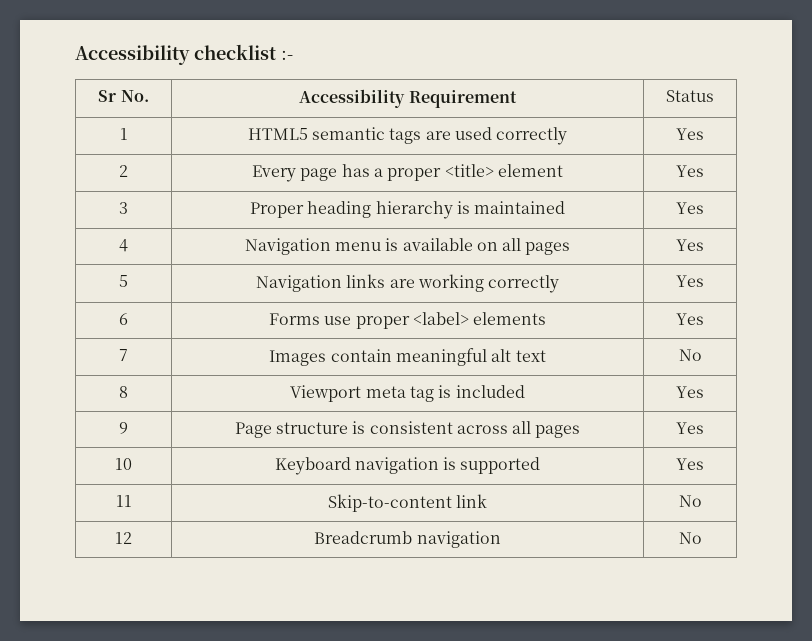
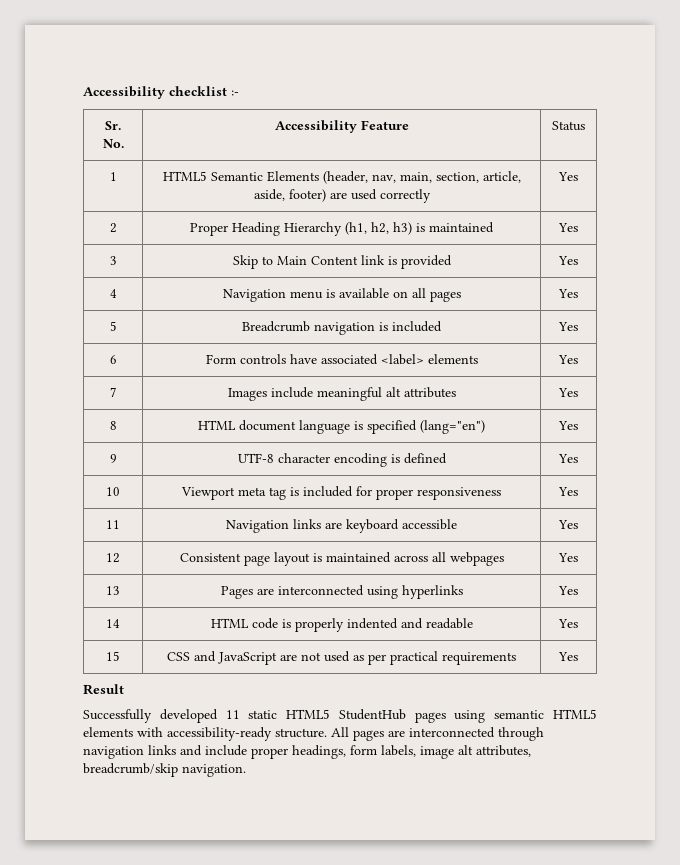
[98,90,117,102] Sr -> [105,121,121,130] Sr.
[408,90,517,108] Requirement -> [360,120,409,130] Feature
[312,127,422,144] semantic tags -> [210,171,521,184] [253,189,326,202] Semantic Elements (header, nav, main, section, article, aside, footer)
[252,164,563,182] [676,165,704,177] [119,202,128,214] [249,201,566,219] Every page has a proper <title> element | Yes // 3 | Proper heading hierarchy is maintained -> [190,222,494,236] [558,223,578,232] [109,256,117,265] [232,255,452,269] Proper Heading Hierarchy (h1, h2, h3) is maintained | Yes // 3 | Skip to Main Content link is provided
[255,274,560,293] [676,275,704,287] [119,313,128,325] [268,313,410,329] Navigation links are working correctly | Yes // 6 | Forms use proper -> [242,321,442,335] [558,322,578,331] [109,355,117,364] [205,354,378,365] Breadcrumb navigation is included | Yes // 6 | Form controls have associated
[330,349,392,362] contain -> [270,387,313,398] include
[515,350,546,362] [678,349,702,361] text | No -> [403,387,456,398] [558,388,578,397] attributes | Yes
(128, 392) none -> [198,420,485,434] [558,421,578,430] [109,454,117,463] [237,453,447,467] [558,454,578,463] [106,487,120,496] | HTML document language is specified (lang="en") | Yes // 9 | UTF-8 character encoding is defined | Yes // 10
[676,386,704,398] [119,422,128,434] [234,421,581,438] [676,422,704,434] [115,458,132,470] [274,457,541,475] [676,458,704,470] [115,495,132,507] [327,494,488,512] [678,495,702,507] [115,532,132,544] [314,531,501,548] [678,532,702,544] | Yes // 9 | Page structure is consistent across all pages | Yes // 10 | Keyboard navigation is supported | Yes // 11 | Skip-to-content link | No // 12 | Breadcrumb navigation | No -> [356,486,501,500] [558,487,578,496] [106,520,120,529] [226,519,457,533] [558,520,578,529] [106,553,120,563] [179,552,504,566] [558,553,578,562] [106,586,120,595] [220,585,463,599] [558,586,578,595] [106,619,120,628] [210,618,473,632] [558,619,578,628] [106,651,120,661] [167,651,516,665] [558,652,578,661] [83,684,124,695] [83,709,597,723] [83,727,544,741] [83,745,531,759] [83,763,246,777] for proper responsiveness | Yes // 11 | Navigation links are keyboard accessible | Yes // 12 | Consistent page layout is maintained across all webpages | Yes // 13 | Pages are interconnected using hyperlinks | Yes // 14 | HTML code is properly indented and readable | Yes // 15 | CSS and JavaScript are not used as per practical requirements | Yes // Result // Successfully developed 11 static HTML5 StudentHub pages using semantic HTML5 elements with accessibility-ready structure. All pages are interconnected through navigation links and include proper headings, form labels, image alt attributes, breadcrumb/skip navigation.

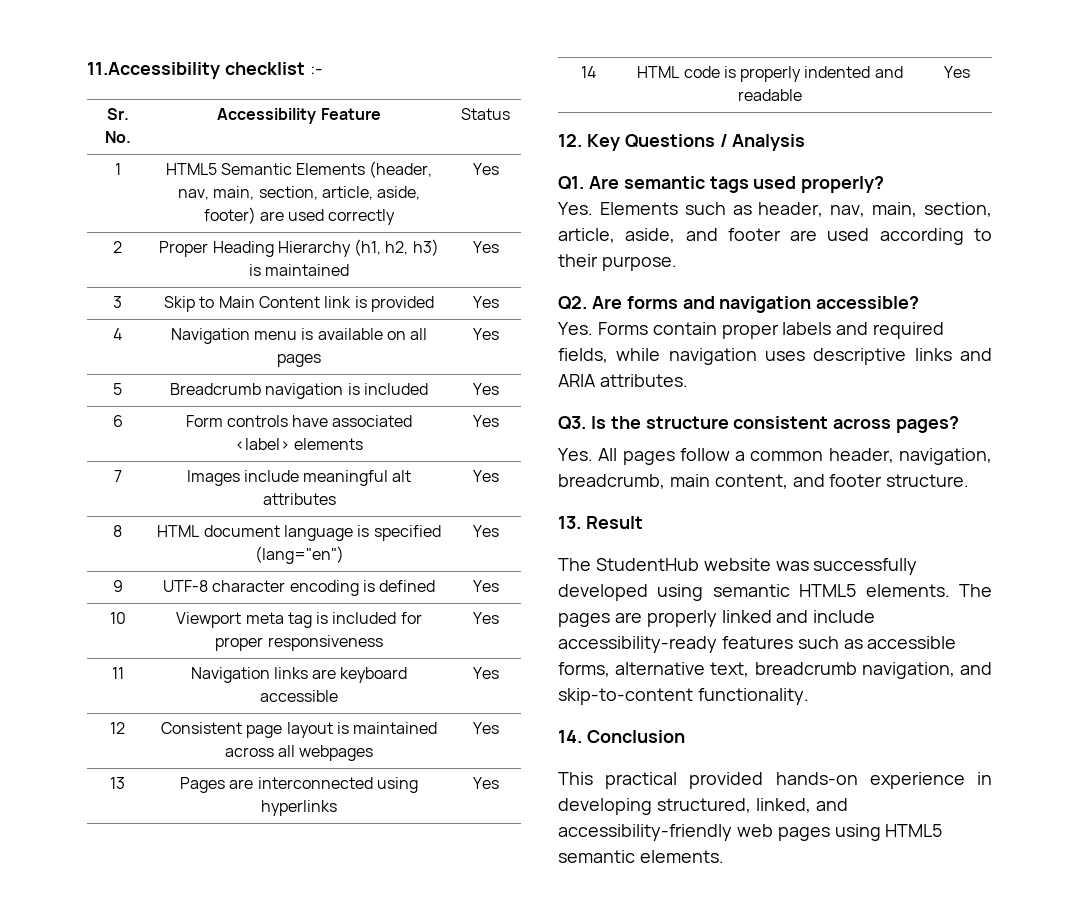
[83,86,165,99] Accessibility -> [87,62,220,79] 11.Accessibility
[106,651,120,661] [167,651,516,665] [558,652,578,661] [83,684,124,695] [83,709,597,723] [83,727,544,741] [83,745,531,759] [83,763,246,777] // 15 | CSS and JavaScript are not used as per practical requirements | Yes // Result // Successfully developed 11 static HTML5 StudentHub pages using semantic HTML5 elements with accessibility-ready structure. All pages are interconnected through navigation links and include proper headings, form labels, image alt attributes, breadcrumb/skip navigation. -> [558,134,806,151] [558,176,885,193] [558,202,992,217] [558,228,992,245] [558,254,677,271] [558,296,920,313] [558,322,945,339] [558,348,992,365] [558,374,688,387] [558,416,960,433] [558,448,992,465] [558,474,970,489] [558,516,643,529] [558,558,918,575] [558,584,992,601] [558,610,876,627] [558,636,957,653] [558,662,992,679] [558,688,809,705] [558,730,685,743] [558,772,992,789] [558,798,848,815] [558,824,943,841] [558,850,724,863] // 12. Key Questions / Analysis // Q1. Are semantic tags used properly? // Yes. Elements such as header, nav, main, section, article, aside, and footer are used according to their purpose. // Q2. Are forms and navigation accessible? // Yes. Forms contain proper labels and required fields, while navigation uses descriptive links and ARIA attributes. // Q3. Is the structure consistent across pages? // Yes. All pages follow a common header, navigation, breadcrumb, main content, and footer structure. // 13. Result // The StudentHub website was successfully developed using semantic HTML5 elements. The pages are properly linked and include accessibility-ready features such as accessible forms, alternative text, breadcrumb navigation, and skip-to-content functionality. // 14. Conclusion // This practical provided hands-on experience in developing structured, linked, and accessibility-friendly web pages using HTML5 semantic elements.

